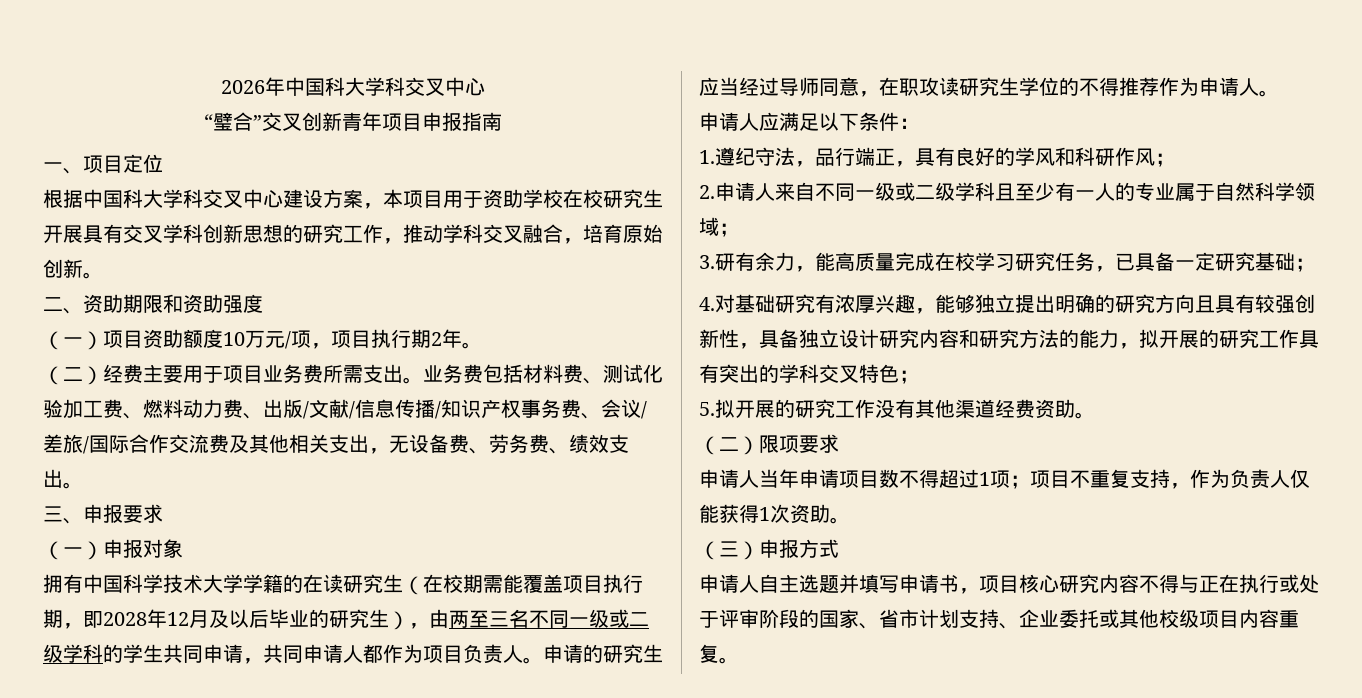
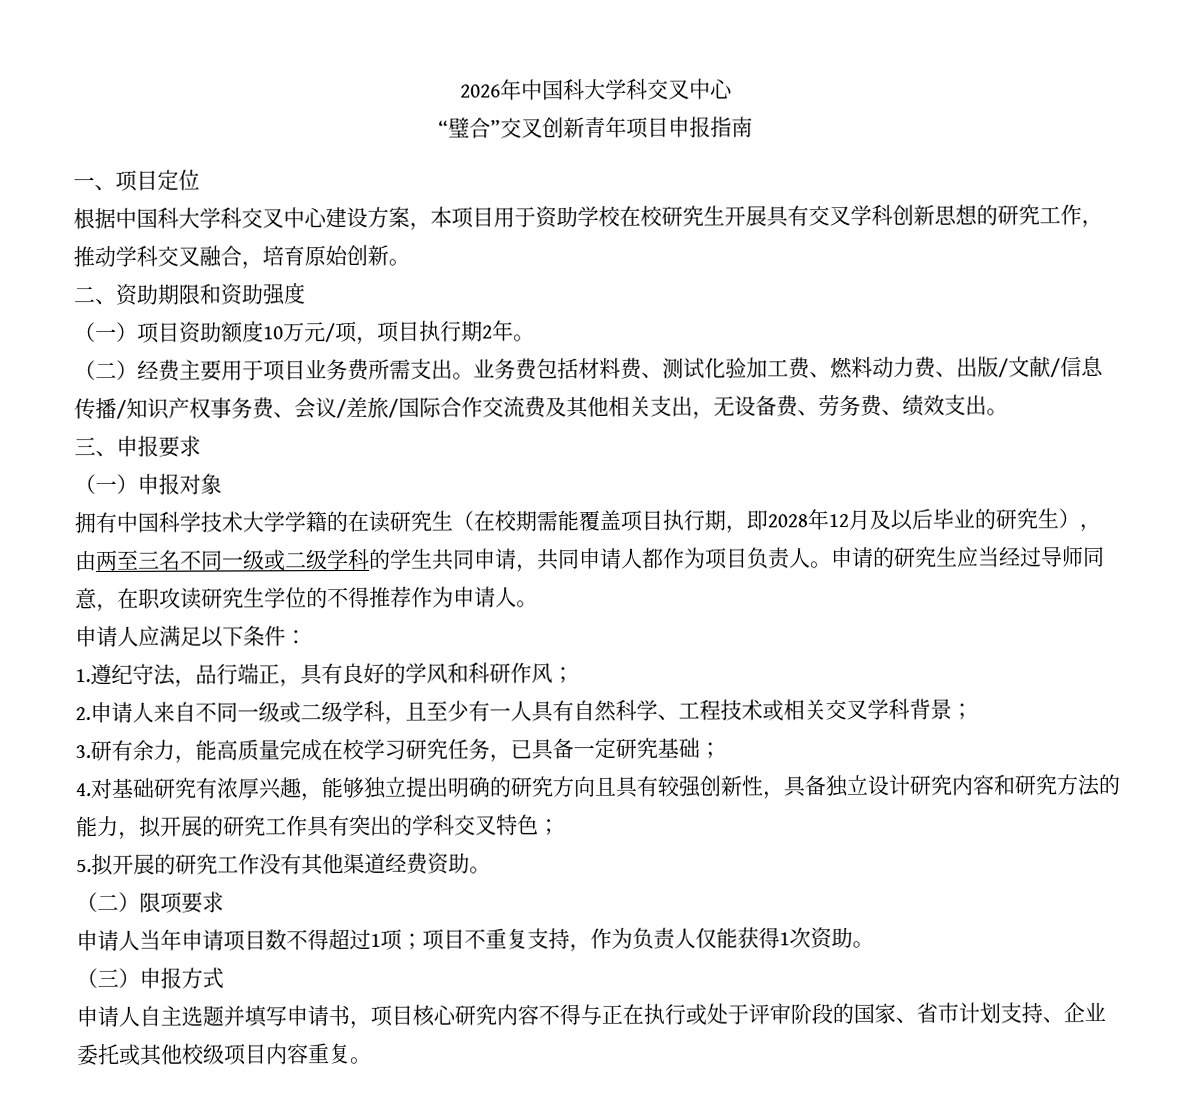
(995, 191) none -> [384,716,406,725] ，
[1115,182,1315,201] [699,217,719,236] 的专业属于自然科学领域 -> [531,698,952,723] 具有自然科学、工程技术或相关交叉学科背景

